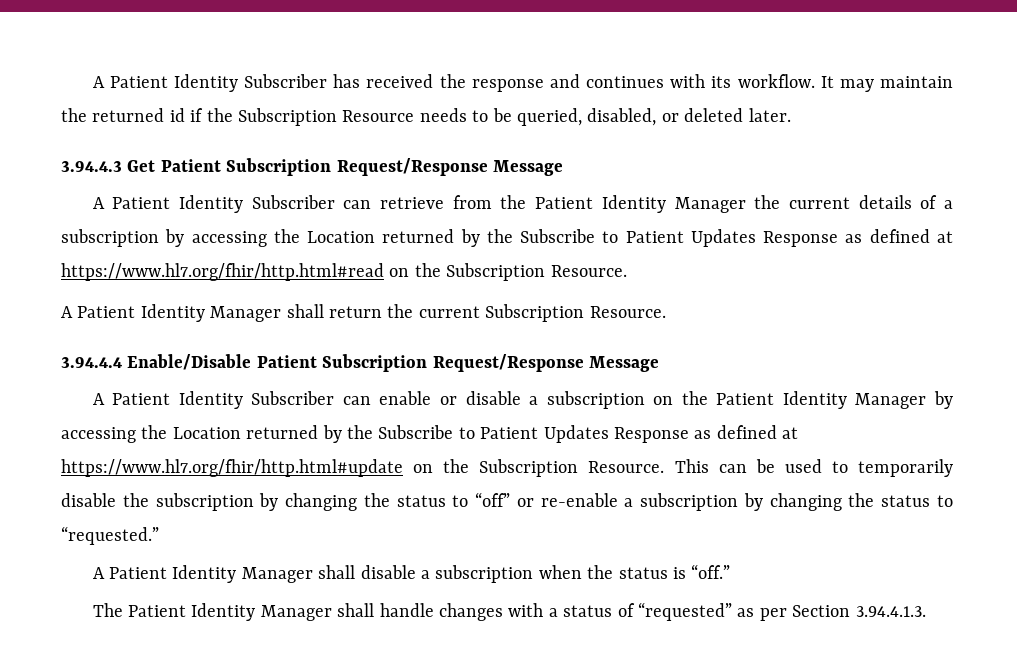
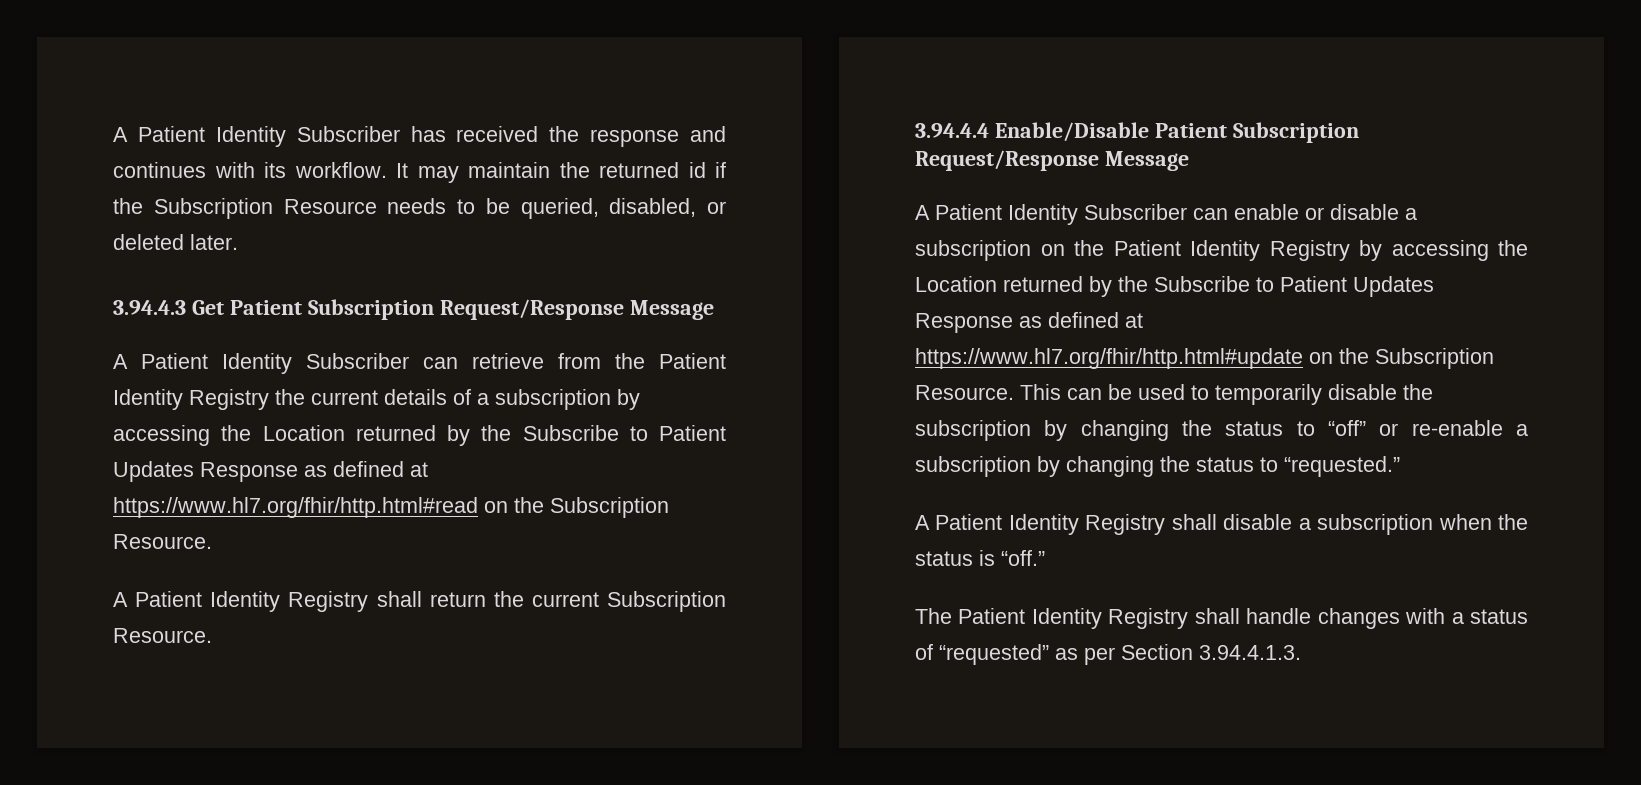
[674,197,746,213] Manager -> [189,389,269,410] Registry
[210,306,282,322] Manager -> [288,591,369,612] Registry
[855,393,927,409] Manager -> [1269,240,1350,261] Registry
[241,567,313,583] Manager -> [1085,514,1166,535] Registry
[260,605,332,621] Manager -> [1108,608,1189,629] Registry

